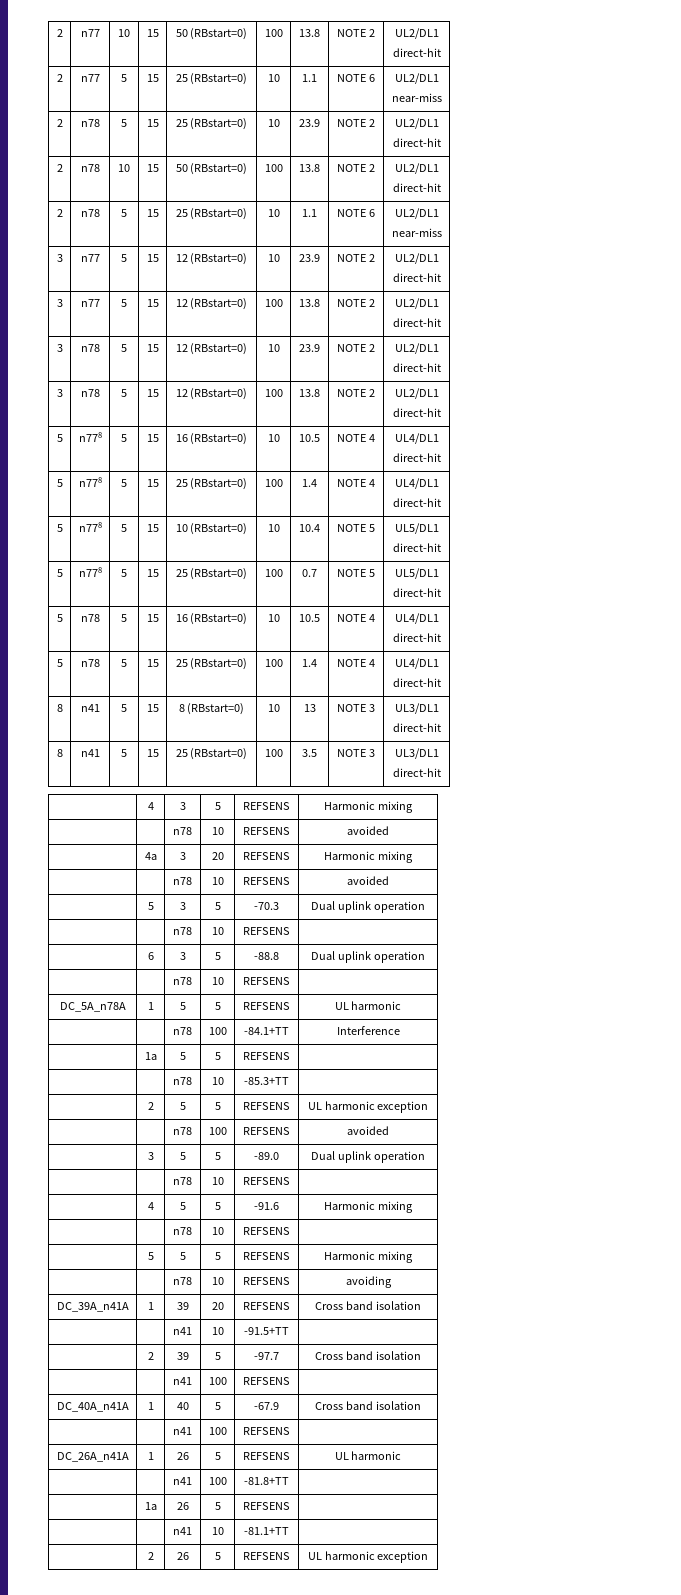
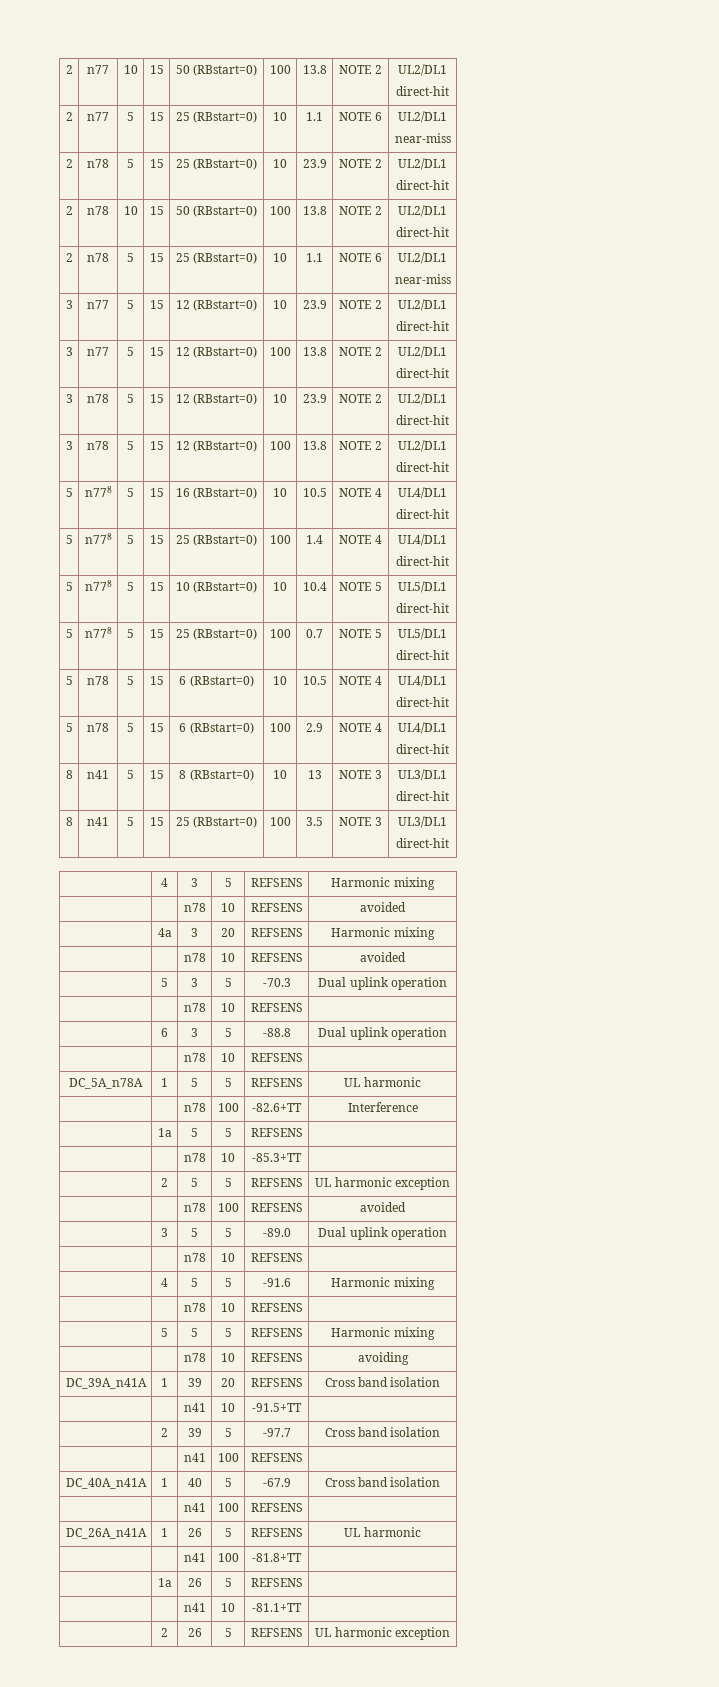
[175,614,188,622] 16 -> [179,676,187,685] 6
[175,658,248,670] [264,659,283,667] [302,659,317,667] 25 (RBstart=0) | 100 | 1.4 -> [179,722,254,734] [269,723,291,732] [306,723,323,732] 6 (RBstart=0) | 100 | 2.9
[244,1027,289,1035] -84.1+TT -> [252,1103,302,1112] -82.6+TT

